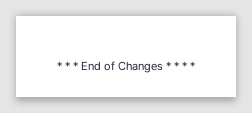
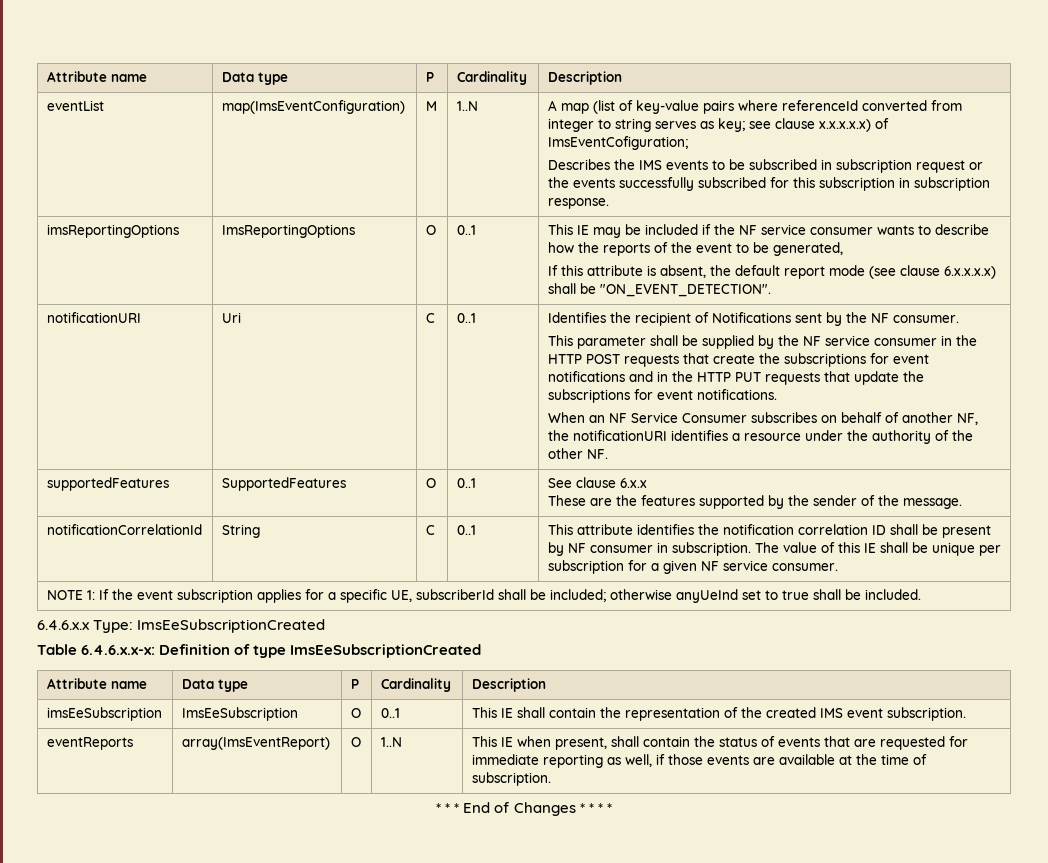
(56, 65) none -> [46,71,147,82] [221,72,288,85] [425,72,434,82] [456,71,527,85] [547,71,622,85] [46,100,104,111] [221,100,405,114] [425,101,437,111] [456,101,478,111] [547,100,962,114] [547,118,889,132] [547,136,688,150] [547,159,983,173] [547,177,990,191] [547,198,609,209] [46,224,179,238] [221,224,355,238] [425,225,436,235] [456,225,476,235] [547,224,989,238] [547,242,843,256] [547,265,996,279] [547,283,771,297] [46,312,141,323] [221,312,241,323] [425,313,435,323] [456,313,476,323] [547,312,959,326] [547,335,977,349] [547,353,929,367] [547,371,924,385] [547,389,777,403] [547,412,978,425] [547,430,973,444] [547,448,608,459] [46,477,169,491] [221,477,346,491] [425,478,436,488] [456,478,476,488] [547,477,647,488] [547,495,962,509] [46,524,202,535] [221,524,260,538] [425,525,435,535] [456,525,476,535] [547,524,991,538] [547,542,1001,556] [547,560,838,574] [46,589,921,603] [37,619,326,633] [37,644,482,658] [46,678,147,689] [181,679,248,692] [350,679,359,689] [380,678,451,692] [471,678,546,692] [46,707,162,721] [181,707,298,721] [350,708,361,718] [380,708,400,718] [471,707,966,721] [46,737,133,750] [181,737,330,750] [350,737,361,747] [380,737,402,747] [471,736,968,750] [471,754,927,768] [471,772,551,786] Attribute name | Data type | P | Cardinality | Description // eventList | map(ImsEventConfiguration) | M | 1..N | A map (list of key-value pairs where referenceId converted from integer to string serves as key; see clause x.x.x.x.x) of ImsEventCofiguration; // Describes the IMS events to be subscribed in subscription request or the events successfully subscribed for this subscription in subscription response. // imsReportingOptions | ImsReportingOptions | O | 0..1 | This IE may be included if the NF service consumer wants to describe how the reports of the event to be generated, // If this attribute is absent, the default report mode (see clause 6.x.x.x.x) shall be "ON_EVENT_DETECTION". // notificationURI | Uri | C | 0..1 | Identifies the recipient of Notifications sent by the NF consumer. // This parameter shall be supplied by the NF service consumer in the HTTP POST requests that create the subscriptions for event notifications and in the HTTP PUT requests that update the subscriptions for event notifications. // When an NF Service Consumer subscribes on behalf of another NF, the notificationURI identifies a resource under the authority of the other NF. // supportedFeatures | SupportedFeatures | O | 0..1 | See clause 6.x.x // These are the features supported by the sender of the message. // notificationCorrelationId | String | C | 0..1 | This attribute identifies the notification correlation ID shall be present by NF consumer in subscription. The value of this IE shall be unique per subscription for a given NF service consumer. // NOTE 1: If the event subscription applies for a specific UE, subscriberId shall be included; otherwise anyUeInd set to true shall be included. // 6.4.6.x.x Type: ImsEeSubscriptionCreated // Table 6.4.6.x.x-x: Definition of type ImsEeSubscriptionCreated // Attribute name | Data type | P | Cardinality | Description // imsEeSubscription | ImsEeSubscription | O | 0..1 | This IE shall contain the representation of the created IMS event subscription. // eventReports | array(ImsEventReport) | O | 1..N | This IE when present, shall contain the status of events that are requested for immediate reporting as well, if those events are available at the time of subscription. //

